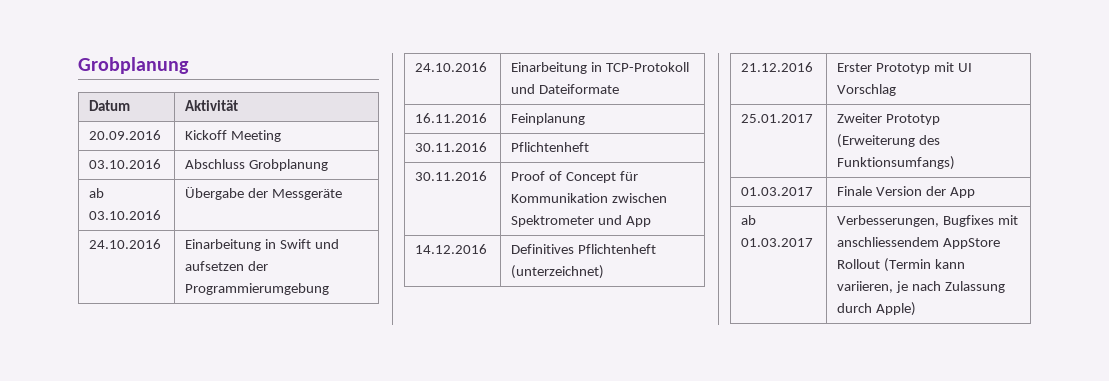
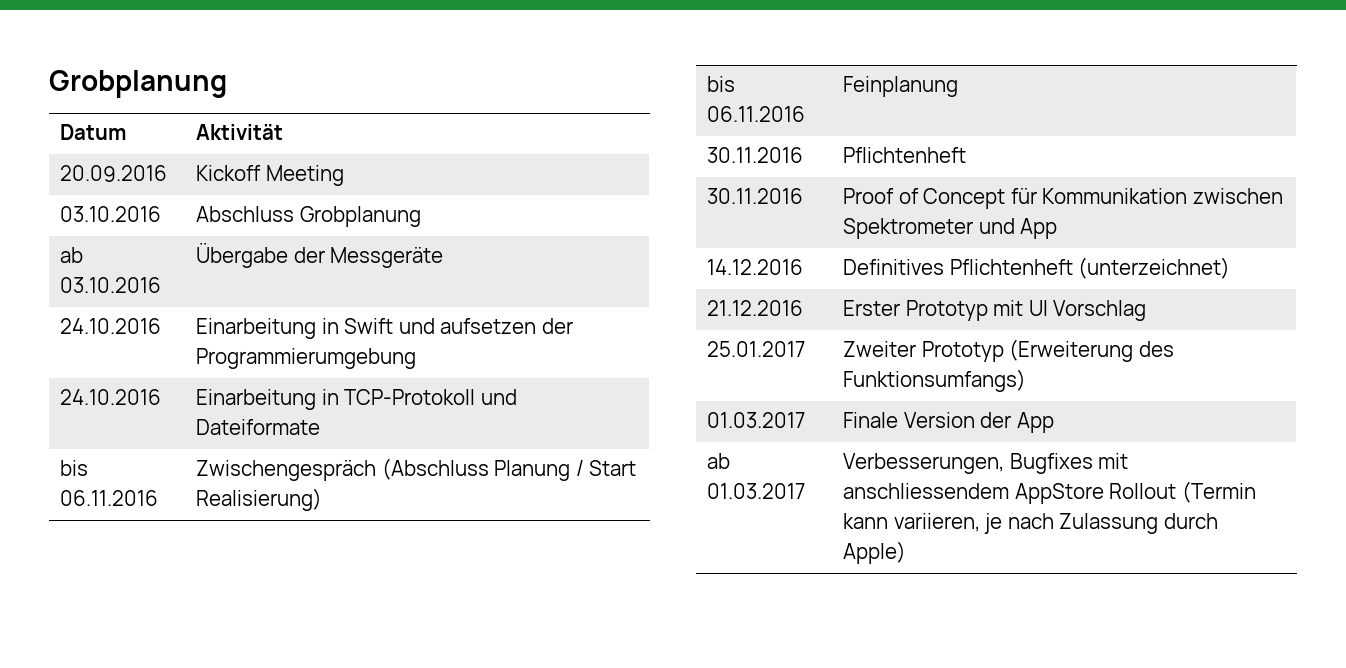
[415,113,488,123] 16.11.2016 -> [60,460,89,476] [60,490,159,506] [196,458,637,481] [196,488,323,511] [707,76,736,92] [707,106,806,122] bis 06.11.2016 | Zwischengespräch (Abschluss Planung / Start Realisierung) // bis 06.11.2016

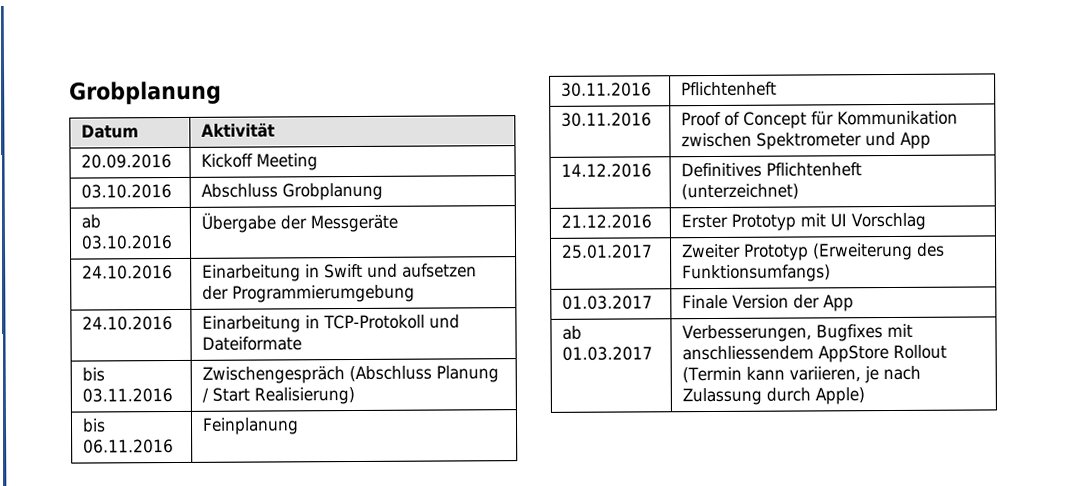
[60,490,159,506] 06.11.2016 -> [82,388,174,403] 03.11.2016

